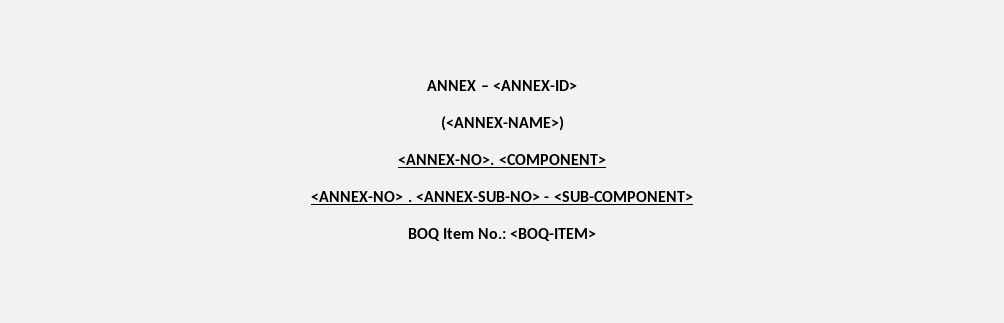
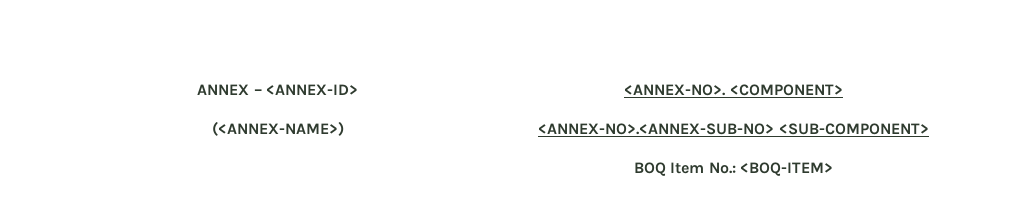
[311,191,550,202] <ANNEX-NO> . <ANNEX-SUB-NO> - -> [538,123,775,135] <ANNEX-NO>.<ANNEX-SUB-NO>

